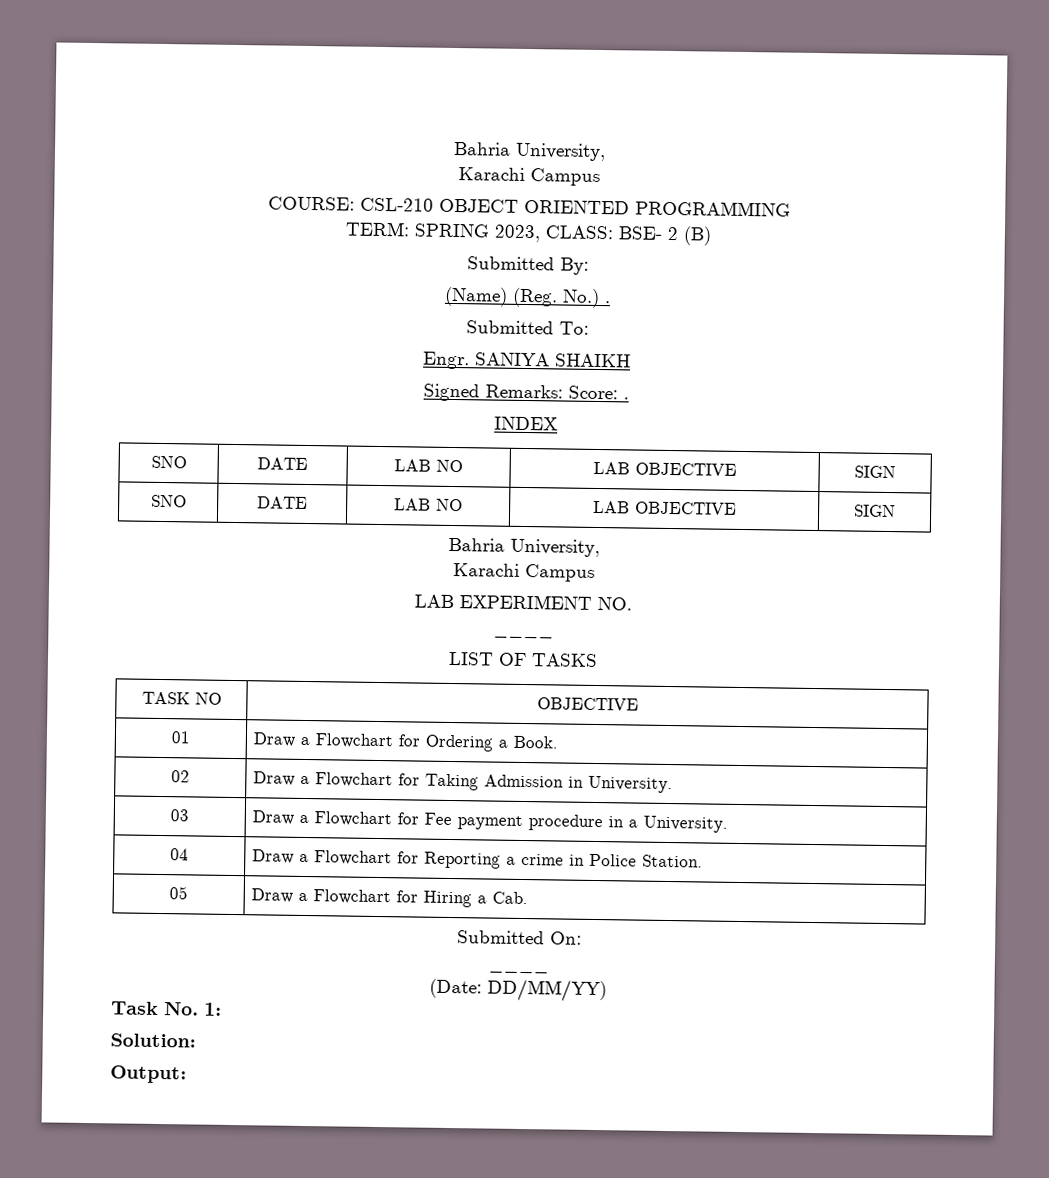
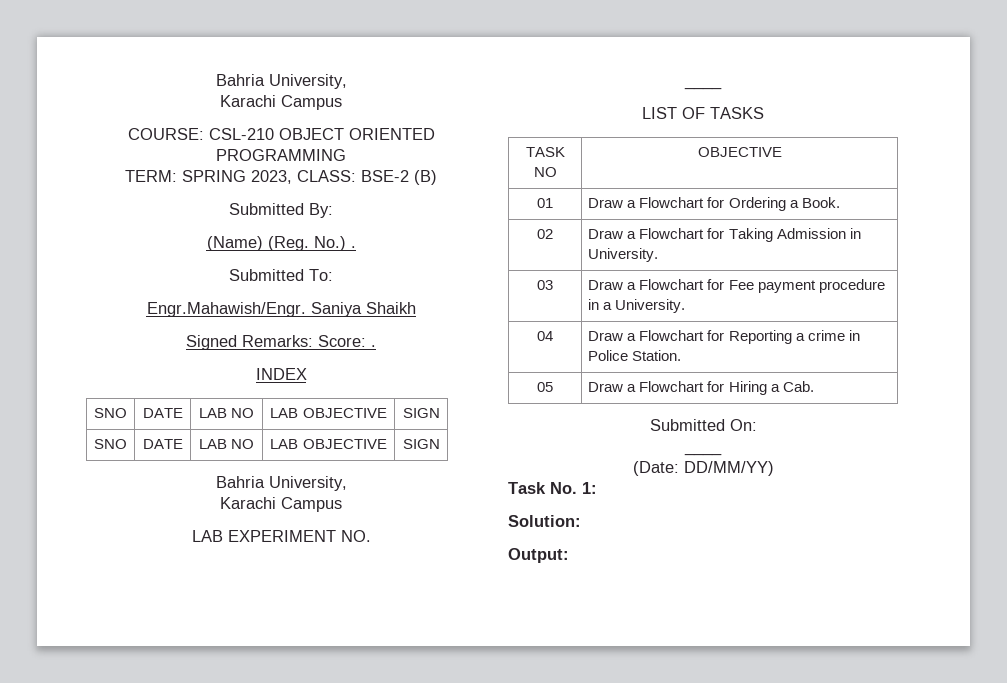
[618,226,679,241] BSE- 2 -> [361,170,409,182] BSE-2
[423,351,631,370] Engr. SANIYA SHAIKH -> [146,302,416,317] Engr.Mahawish/Engr. Saniya Shaikh

